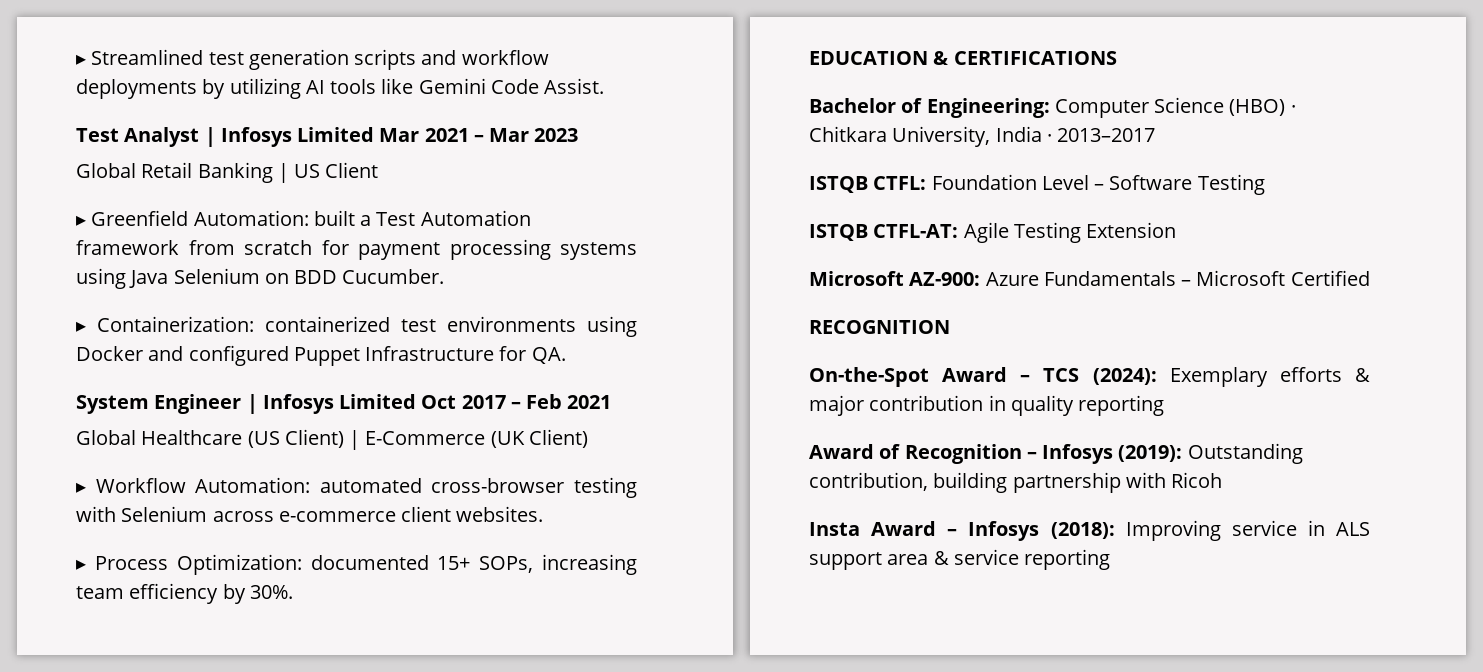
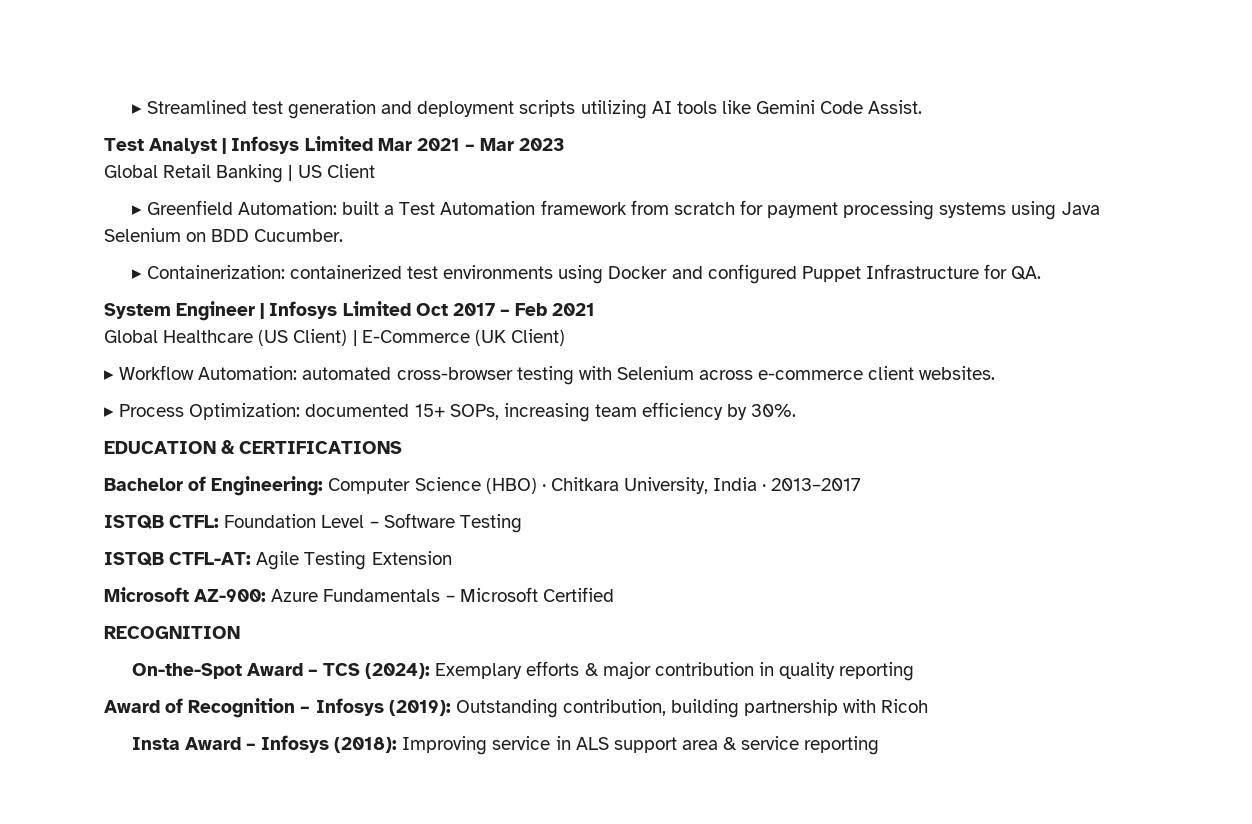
[354,49,549,70] [76,79,226,99] scripts and workflow deployments by -> [381,100,576,117] and deployment scripts

